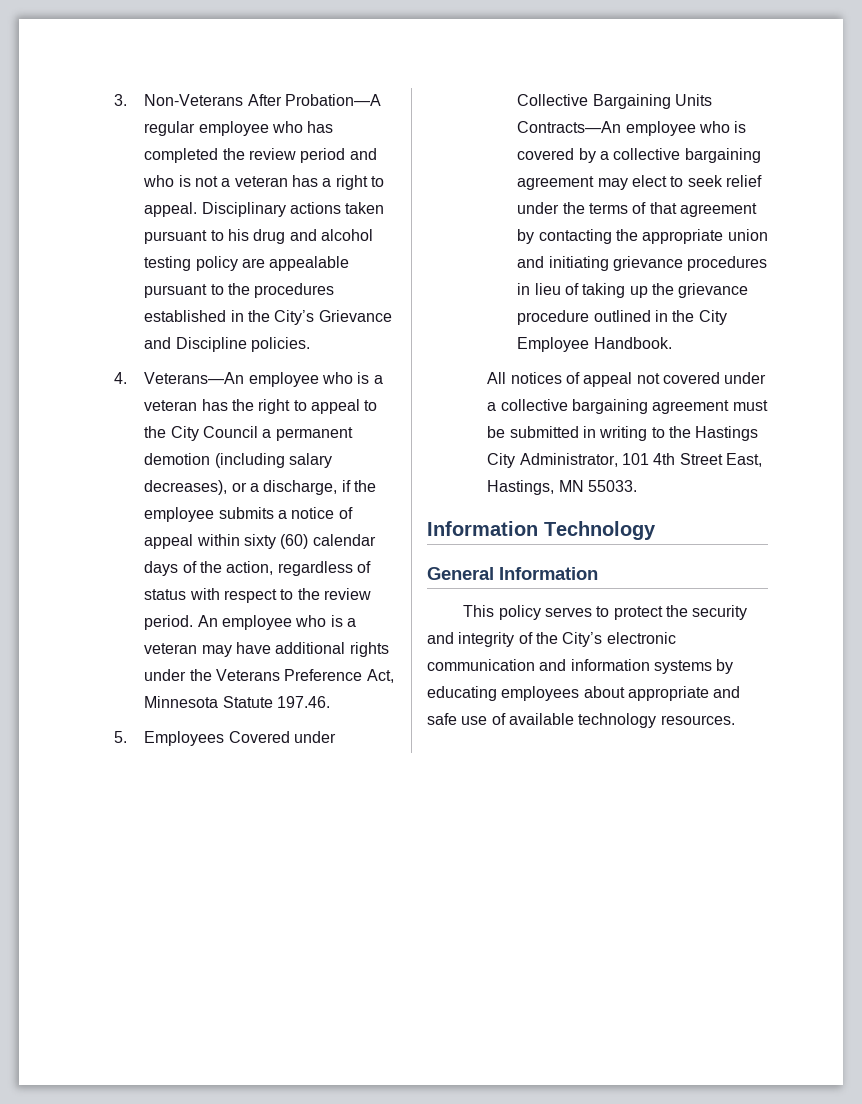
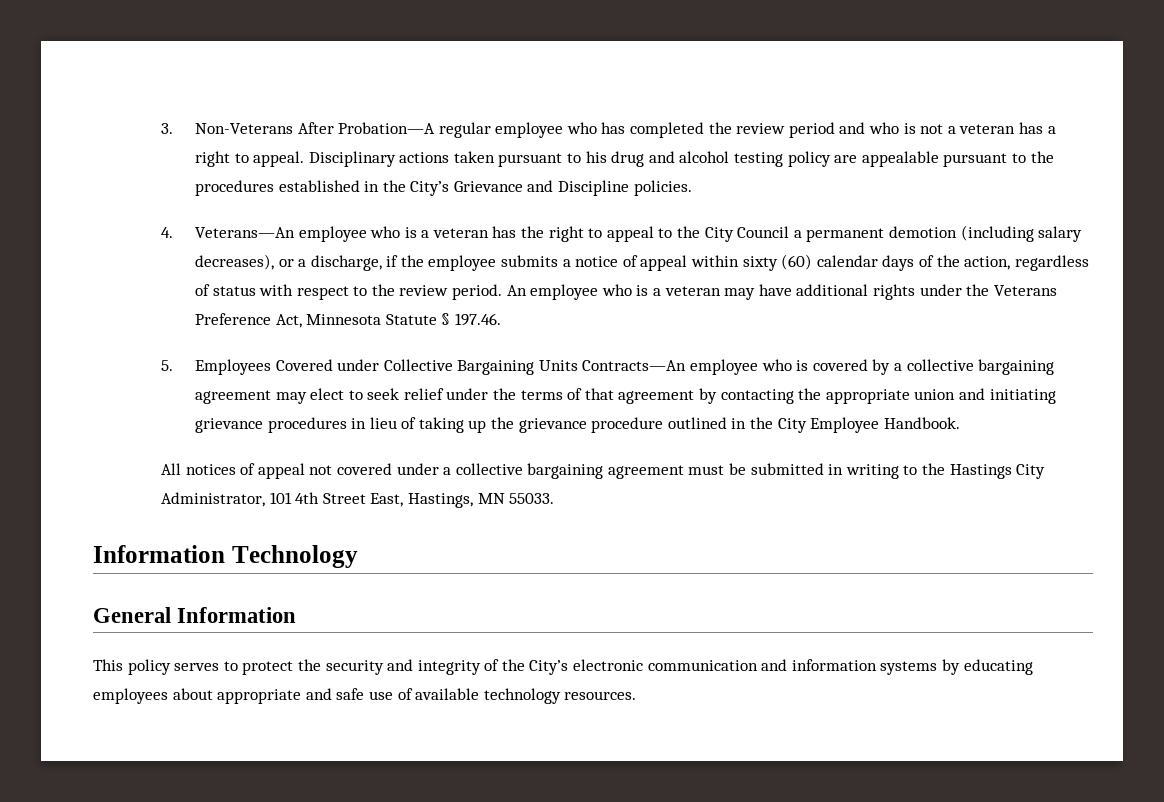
(273, 702) none -> [441,313,451,325] §

